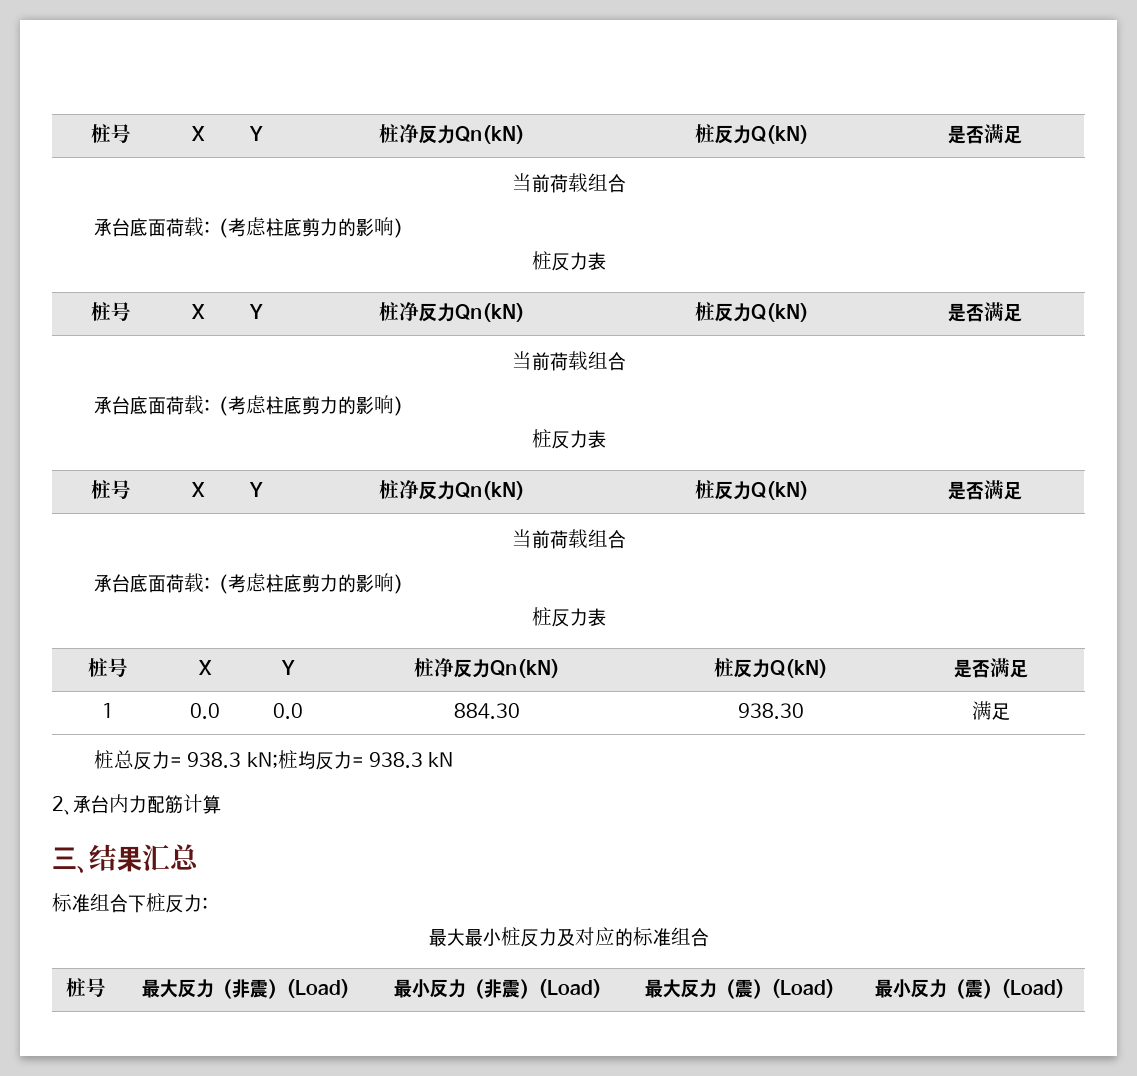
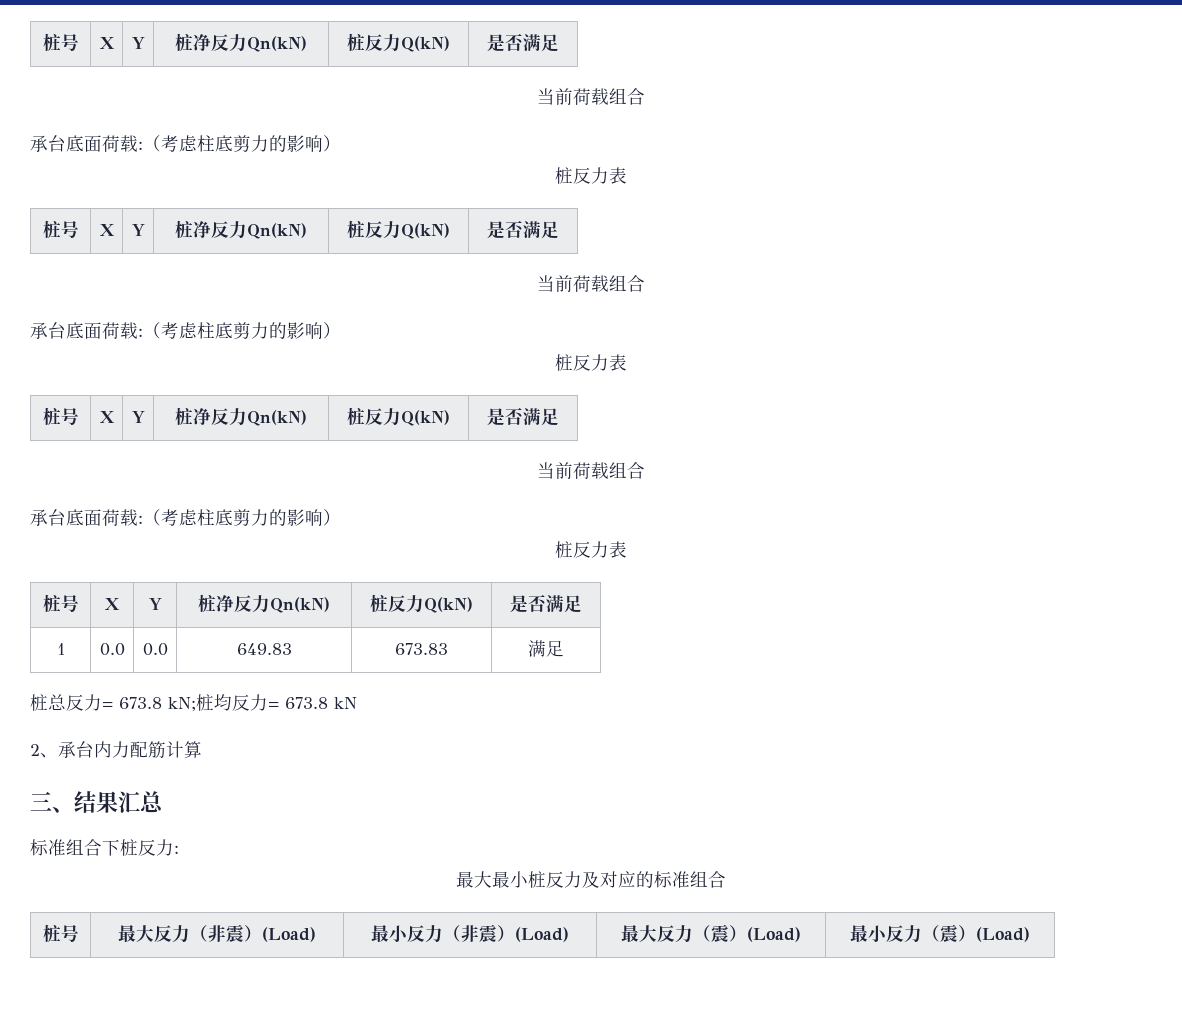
[454,703,520,719] [737,703,804,719] 884.30 | 938.30 -> [236,643,292,655] [395,643,448,655] 649.83 | 673.83
[187,752,242,768] 938.3 -> [119,697,162,709] 673.8
[368,752,423,768] 938.3 -> [285,697,328,709] 673.8

